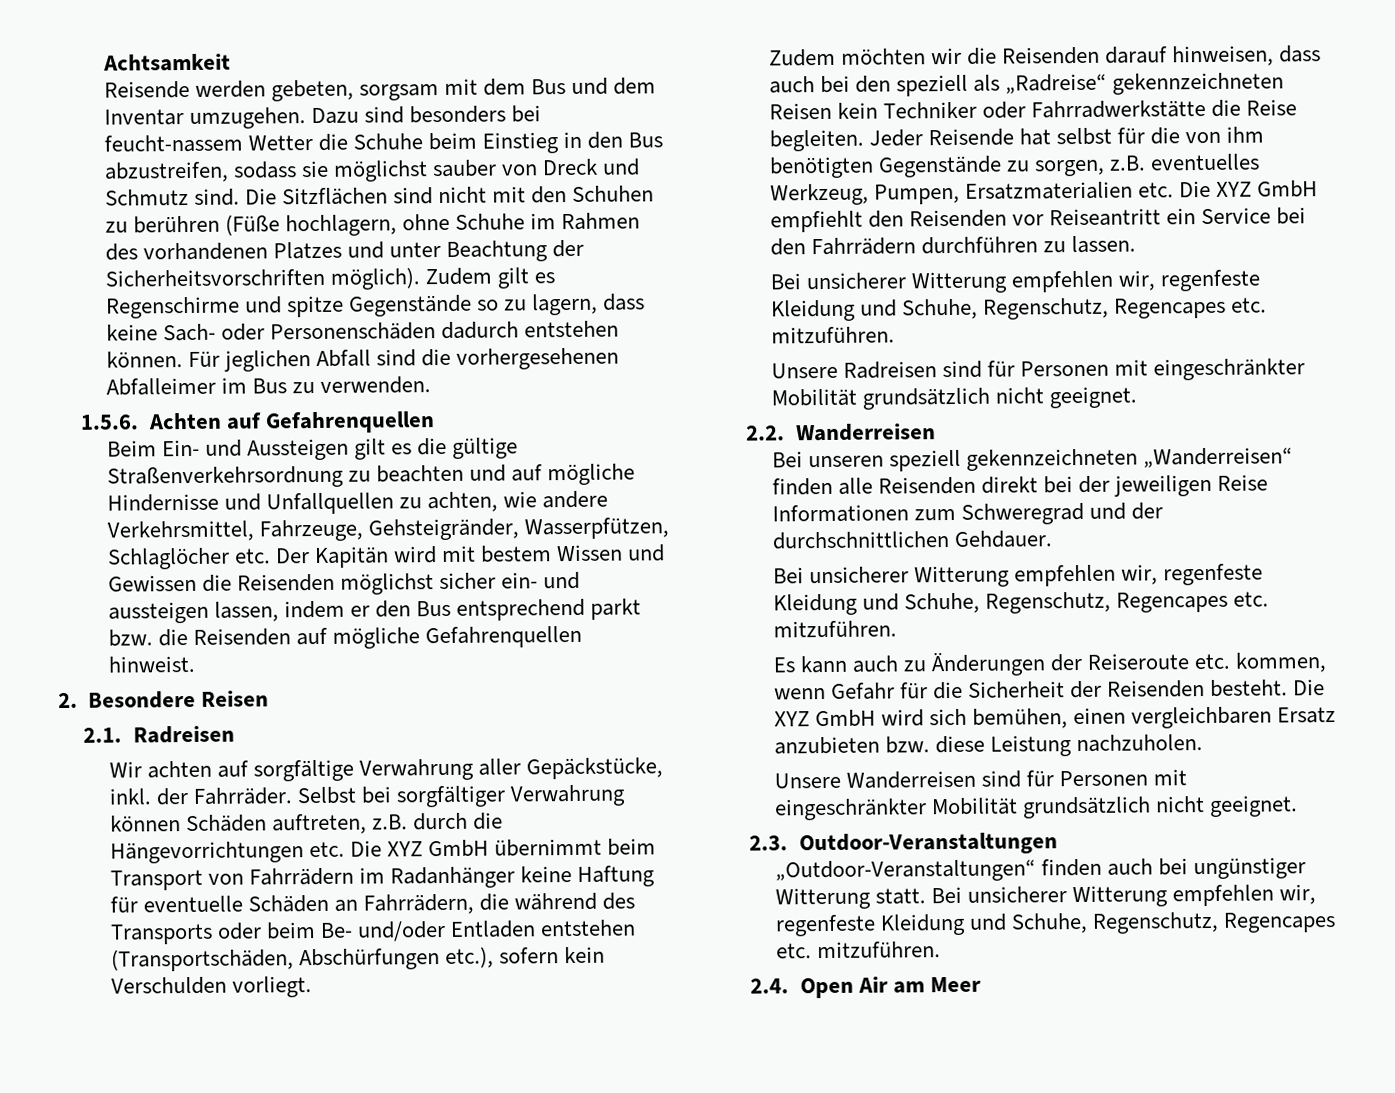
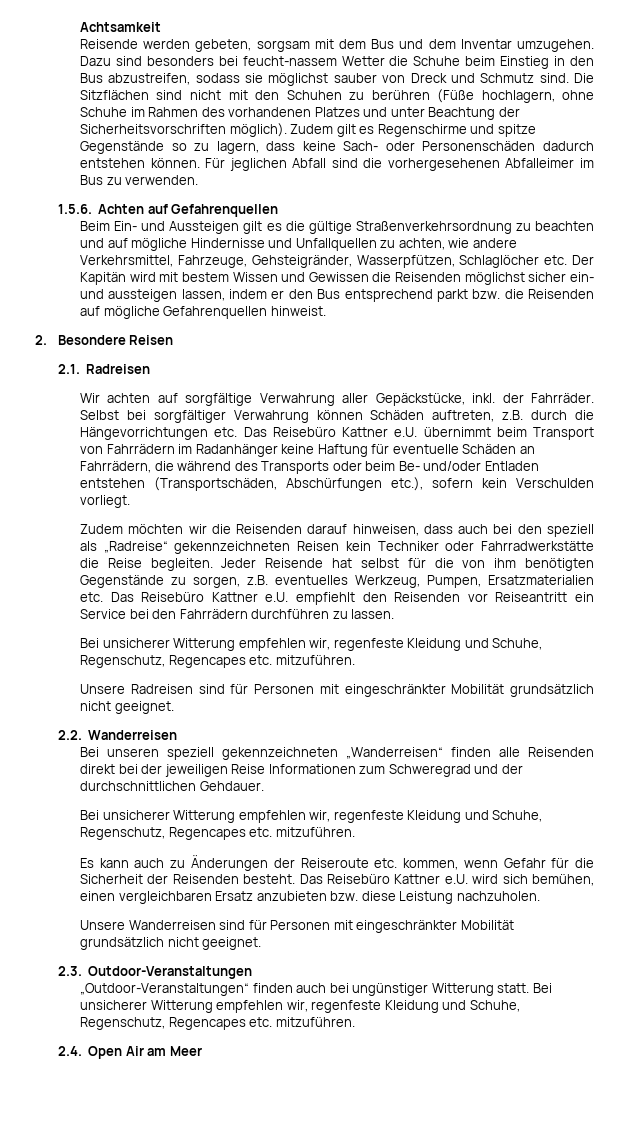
[350,839,490,858] Die XYZ GmbH -> [243,427,418,437] Das Reisebüro Kattner e.U.
[1179,180,1319,198] Die XYZ GmbH -> [110,592,289,602] Das Reisebüro Kattner e.U.
[1293,679,1326,696] [773,709,876,728] Die XYZ GmbH -> [299,874,468,884] Das Reisebüro Kattner e.U.

